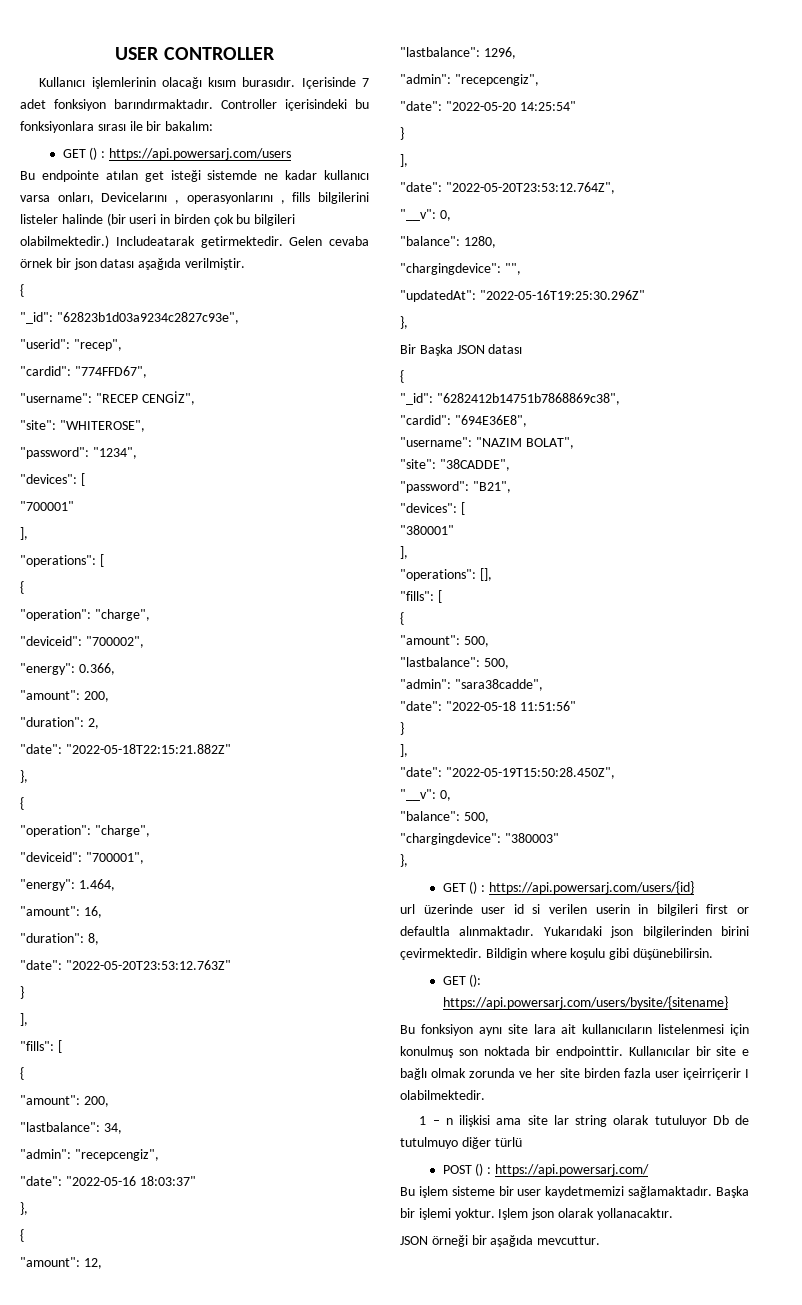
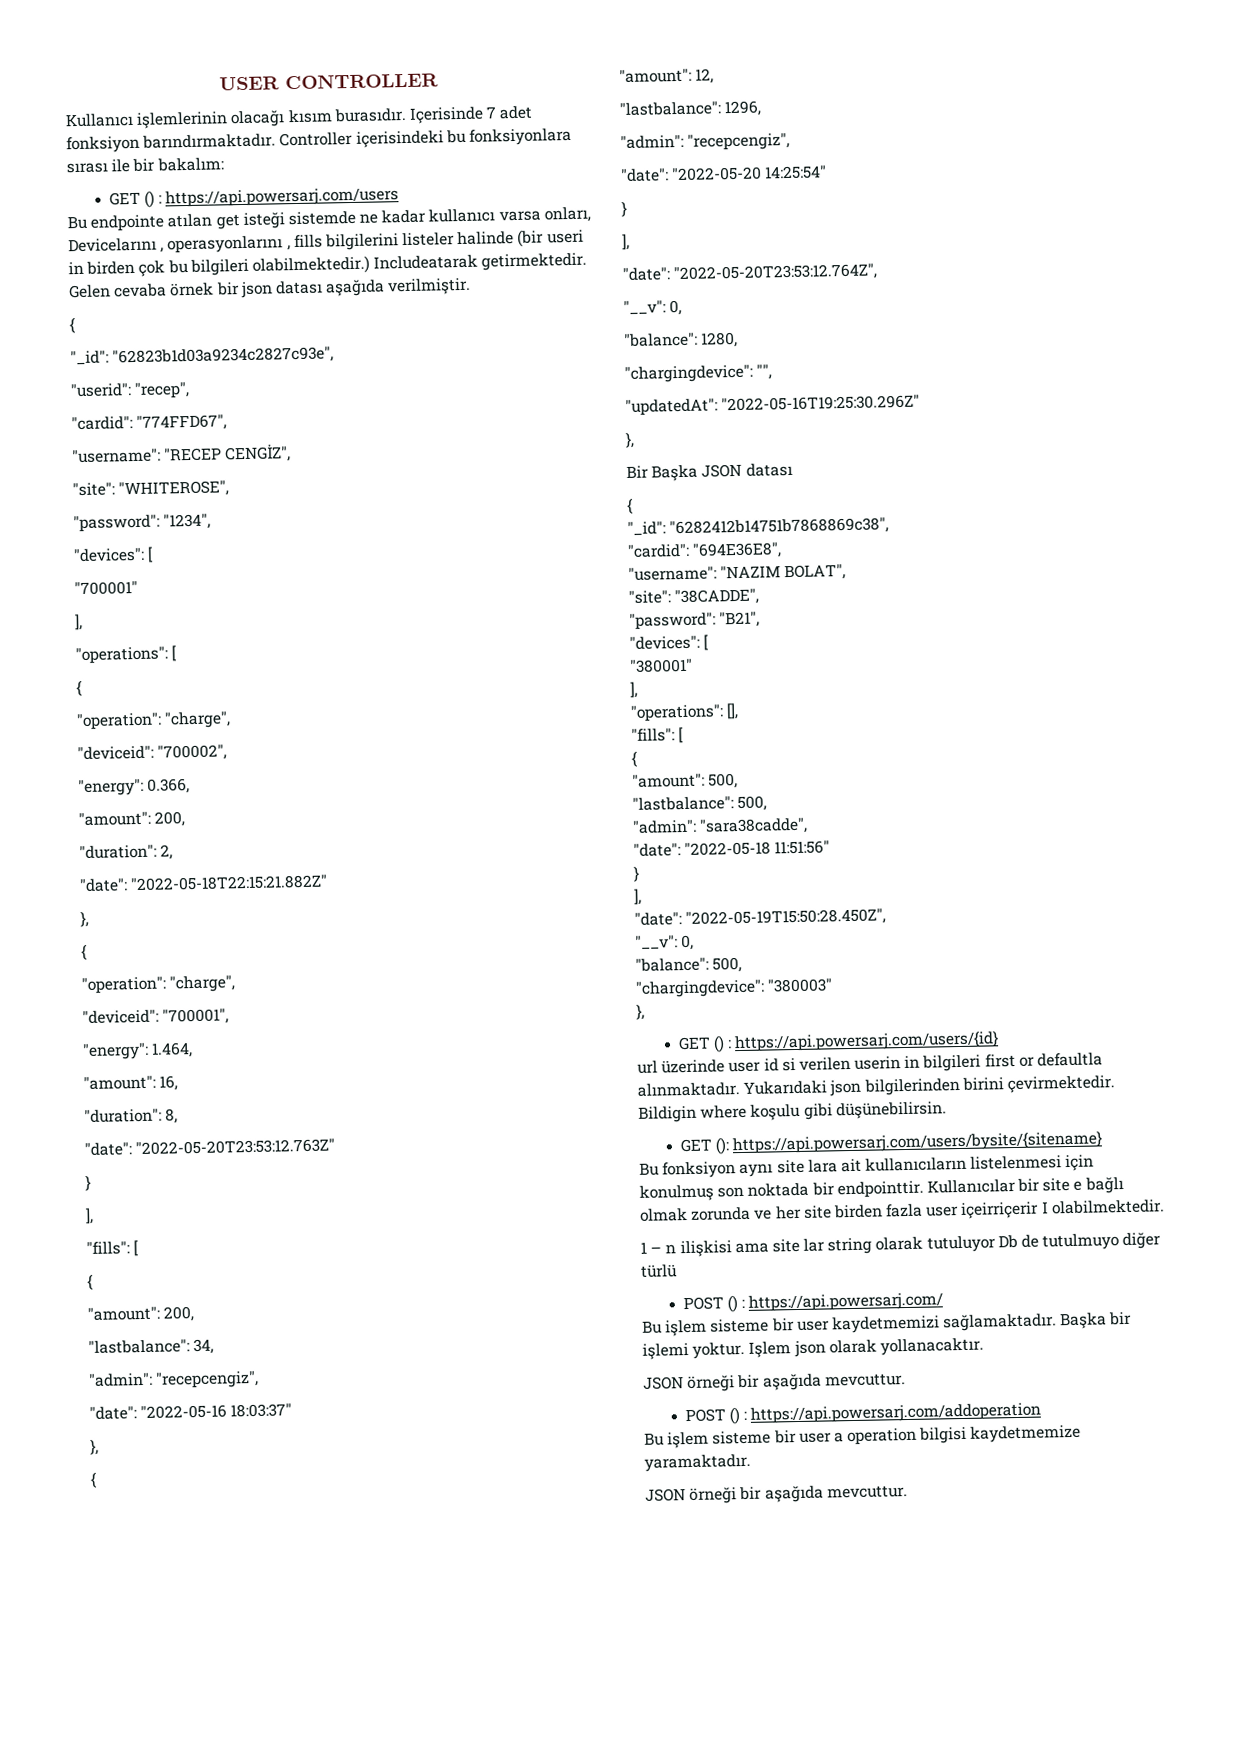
(601, 1240) none -> [684,1402,1042,1425] [644,1424,1082,1449] [644,1453,751,1472] [645,1485,908,1505] // POST () : https://api.powersarj.com/addoperation // Bu işlem sisteme bir user a operation bilgisi kaydetmemize yaramaktadır. // JSON örneği bir aşağıda mevcuttur.

